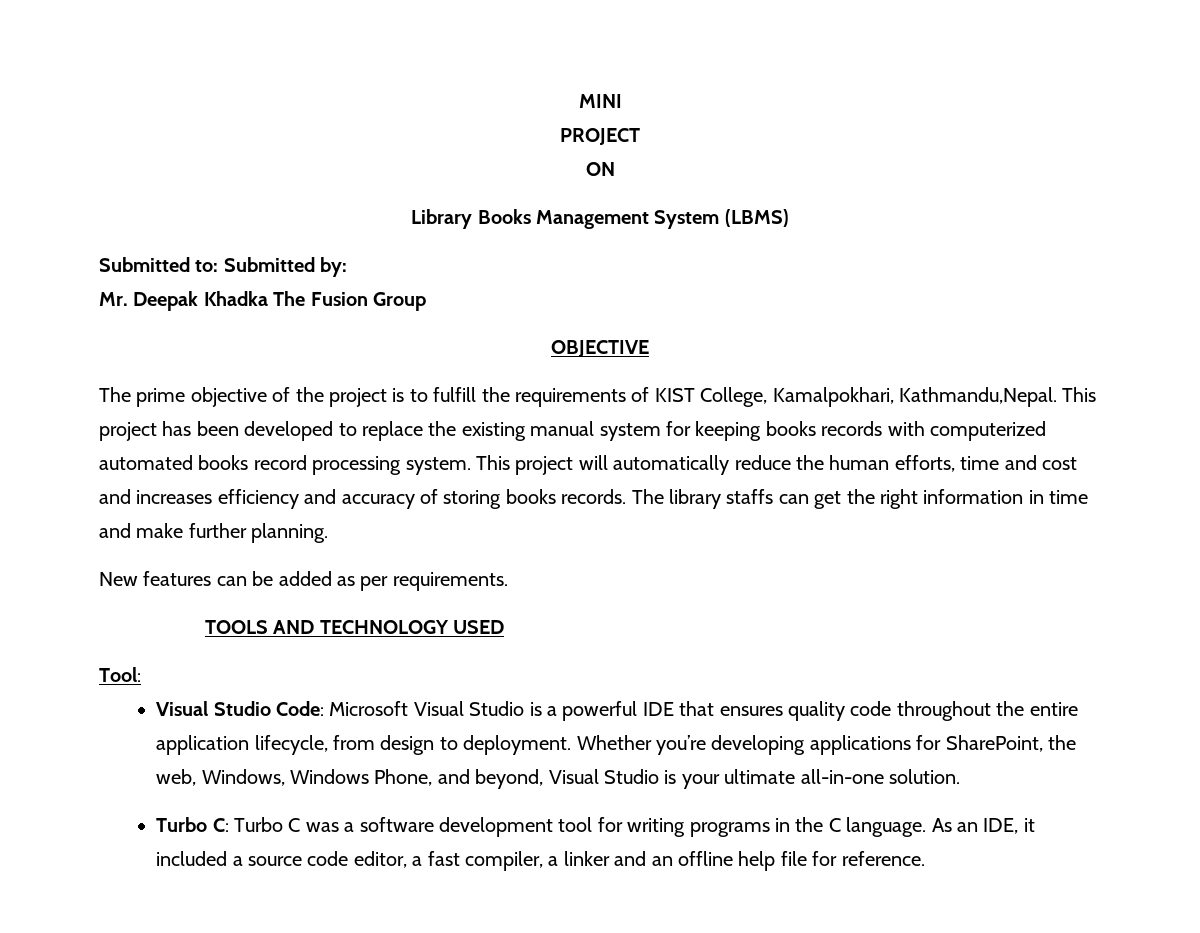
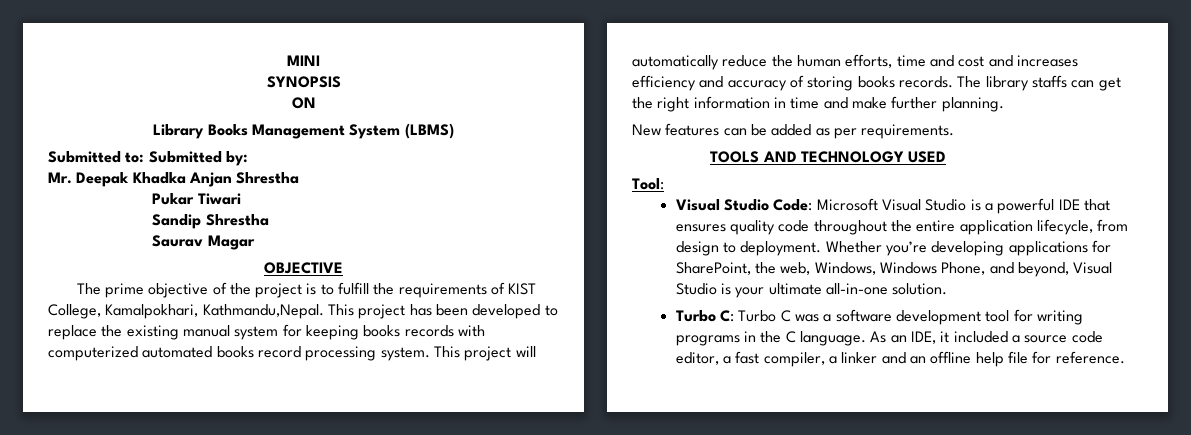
[560,128,640,145] PROJECT -> [266,76,341,88] SYNOPSIS
[273,291,426,311] The Fusion Group -> [188,172,300,187] [152,193,241,205] [152,214,269,229] [152,235,255,250] Anjan Shrestha // Pukar Tiwari // Sandip Shrestha // Saurav Magar

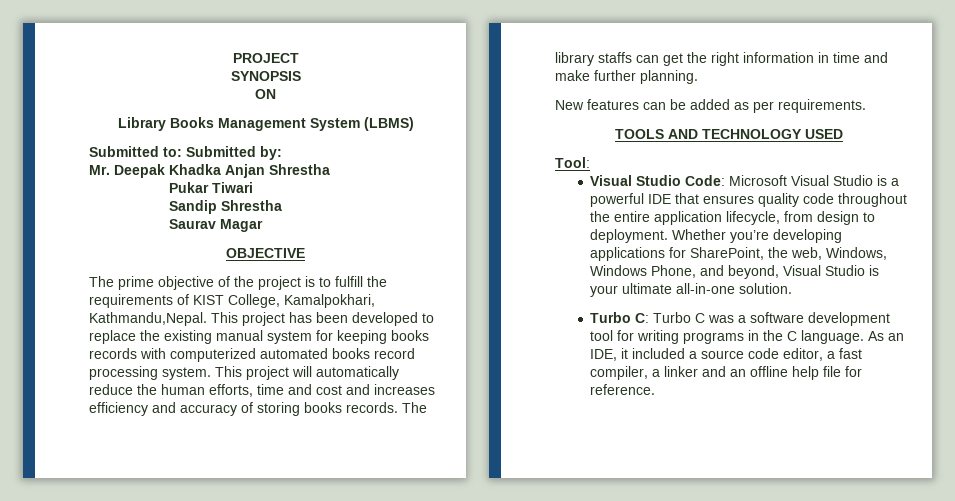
[287,55,320,66] MINI -> [232,53,299,63] PROJECT

